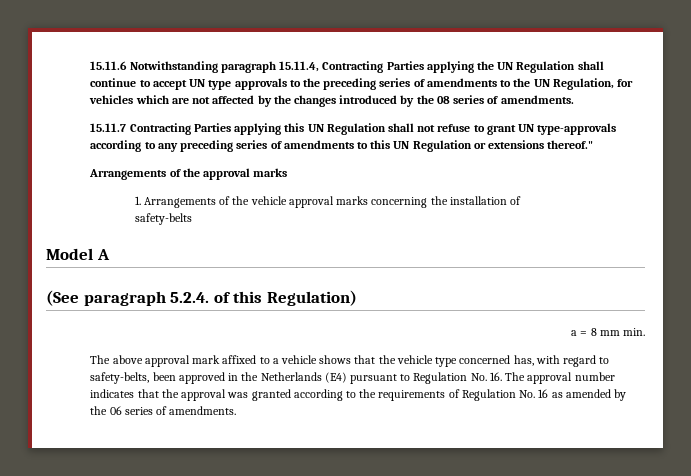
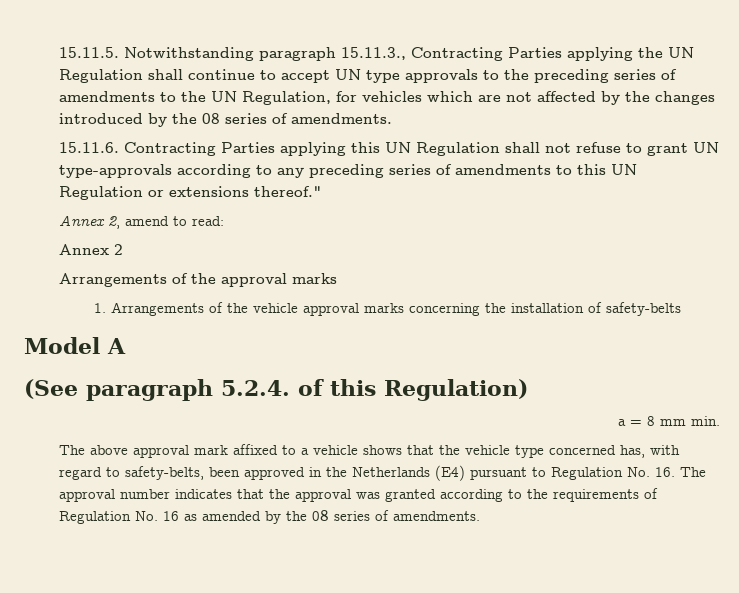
[90,61,128,70] 15.11.6 -> [58,47,119,58] 15.11.5.
[279,61,320,72] 15.11.4, -> [340,47,406,60] 15.11.3.,
[90,123,127,132] 15.11.7 -> [58,142,119,153] 15.11.6.
(594, 144) none -> [58,215,224,229] [58,244,123,255] // Annex 2, amend to read: // Annex 2
(522, 200) // -> (602, 307) none
[109,406,122,415] 06 -> [311,510,329,521] 08

